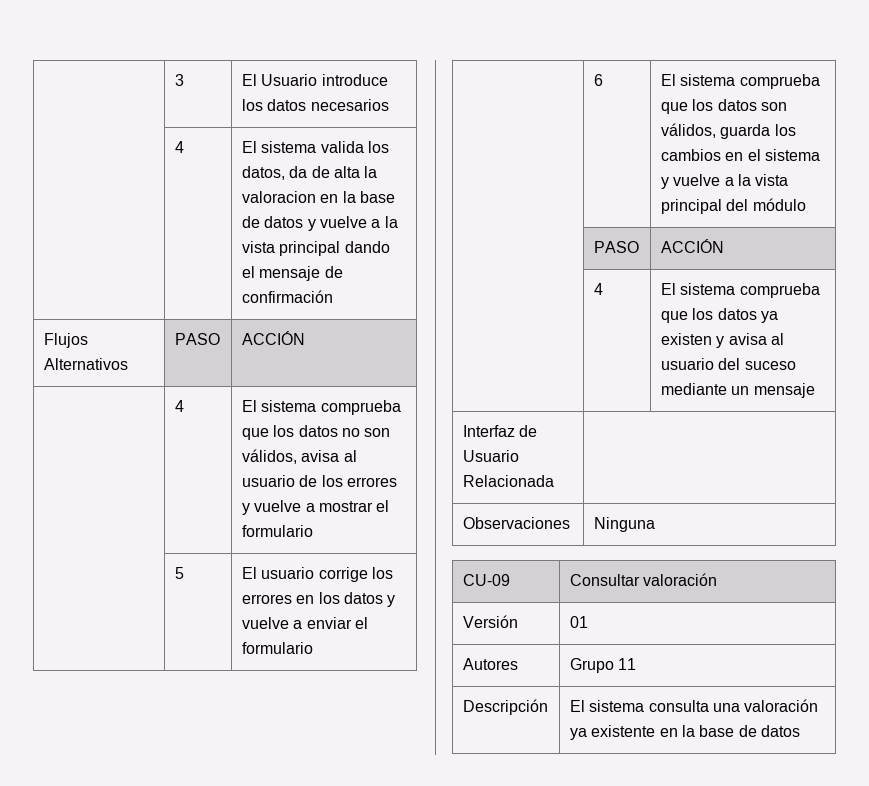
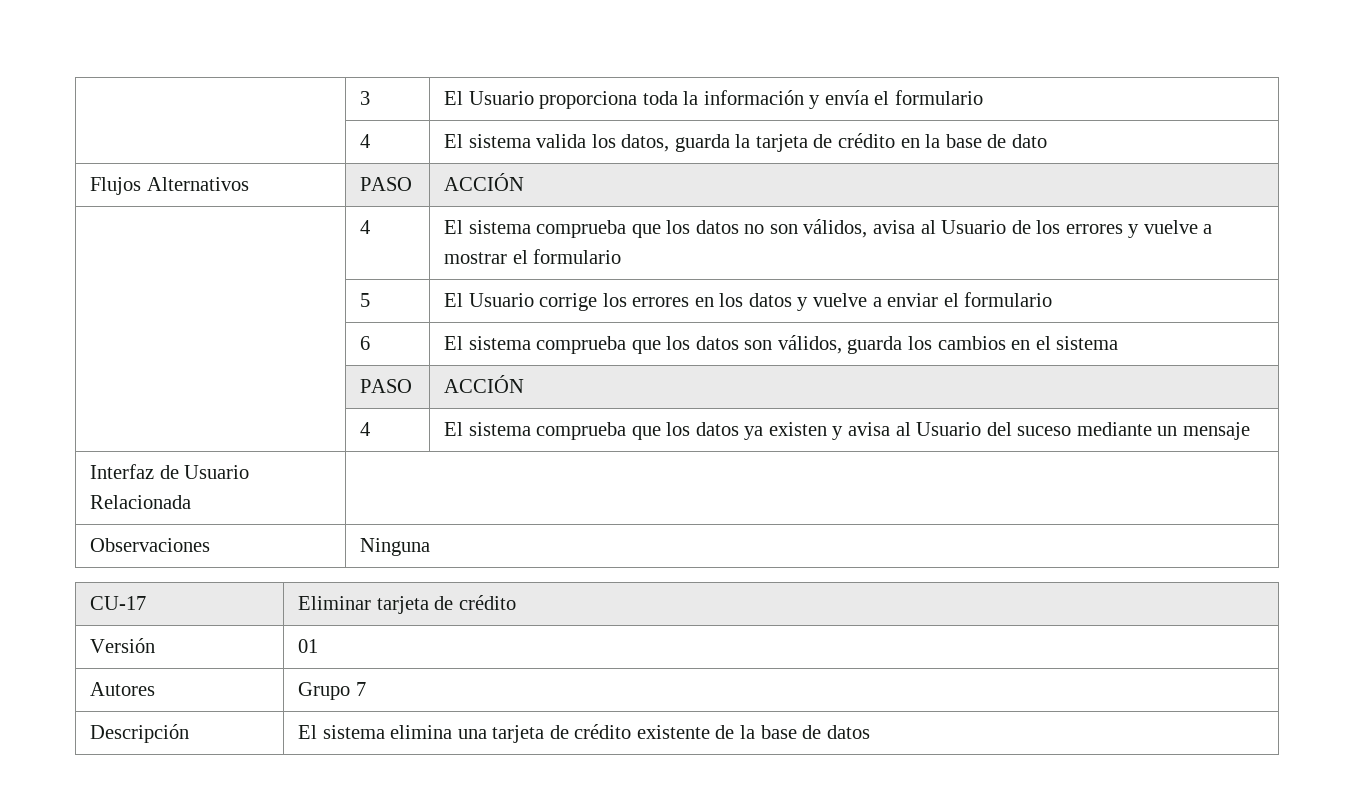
[321,74,388,86] [241,99,389,111] introduce los datos necesarios -> [539,90,983,109] proporciona toda la información y envía el formulario
[289,166,378,178] [241,191,395,203] [241,216,398,231] [241,241,390,256] [241,266,343,281] [241,290,333,303] da de alta la valoracion en la base de datos y vuelve a la vista principal dando el mensaje de confirmación -> [674,133,1047,152] guarda la tarjeta de crédito en la base de dato
[241,475,295,487] usuario -> [941,220,1007,234] Usuario
[261,567,315,579] usuario -> [468,293,534,307] Usuario
[660,174,789,189] [660,198,806,214] y vuelve a la vista principal del módulo -> (1119, 343) none
[660,358,714,370] usuario -> [916,422,982,436] Usuario
[462,574,510,586] [569,573,718,586] CU-09 | Consultar valoración -> [90,596,147,610] [298,595,516,614] CU-17 | Eliminar tarjeta de crédito
[618,658,637,670] 11 -> [355,682,366,696] 7
[648,699,819,712] [569,725,678,740] consulta una valoración ya existente en -> [390,724,735,743] elimina una tarjeta de crédito existente de

